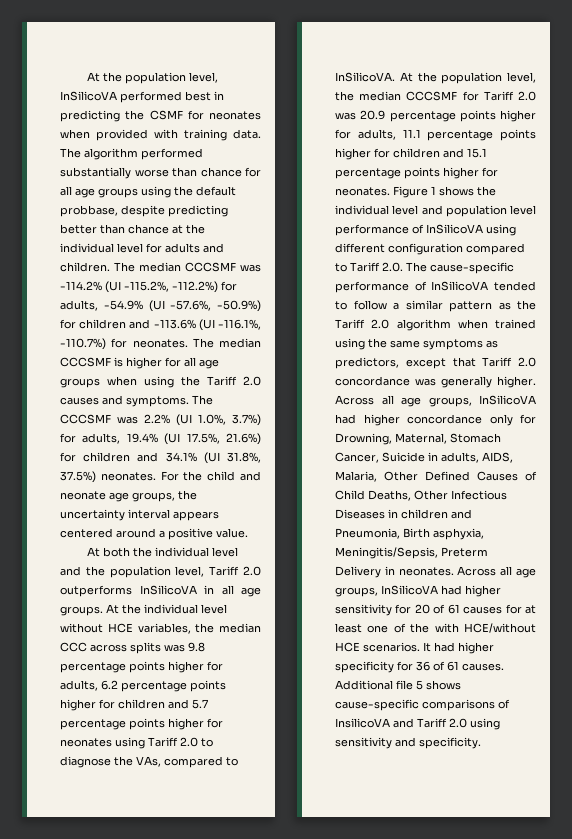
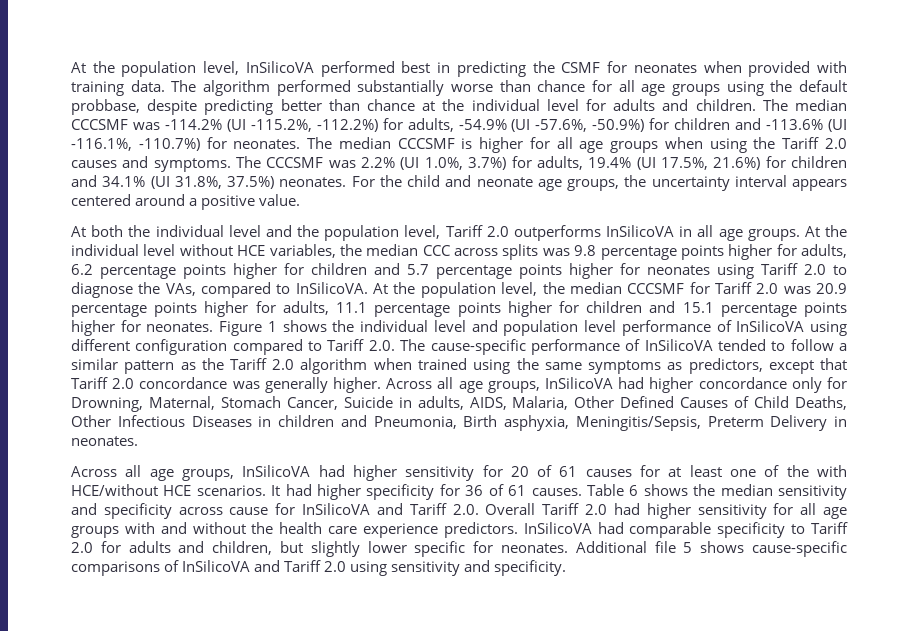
(454, 571) none -> (138, 441) //
(504, 667) none -> [586,484,847,500] [71,503,847,519] [71,522,849,538] [71,541,568,557] Table 6 shows the median sensitivity and specificity across cause for InSilicoVA and Tariff 2.0. Overall Tariff 2.0 had higher sensitivity for all age groups with and without the health care experience predictors. InSilicoVA had comparable specificity to Tariff 2.0 for adults and children, but slightly lower specific for neonates.
[335,718,390,728] InsilicoVA -> [182,560,251,572] InSilicoVA

